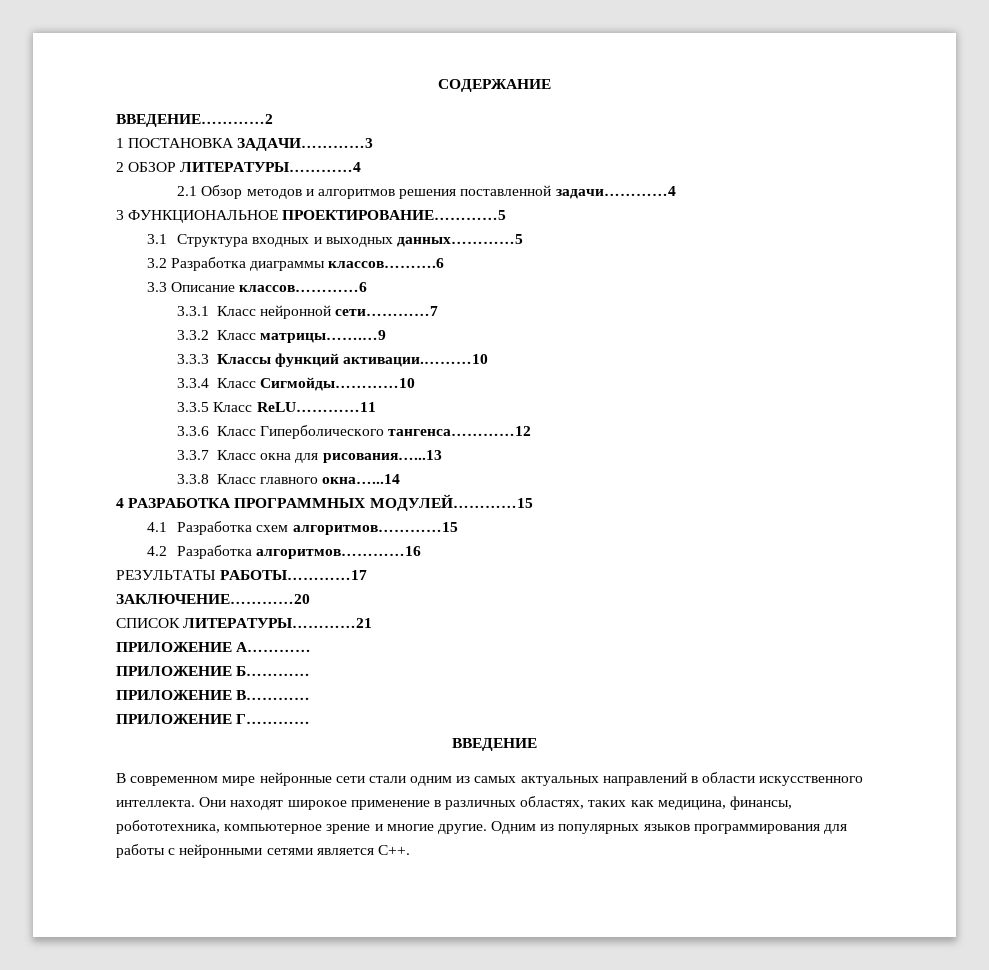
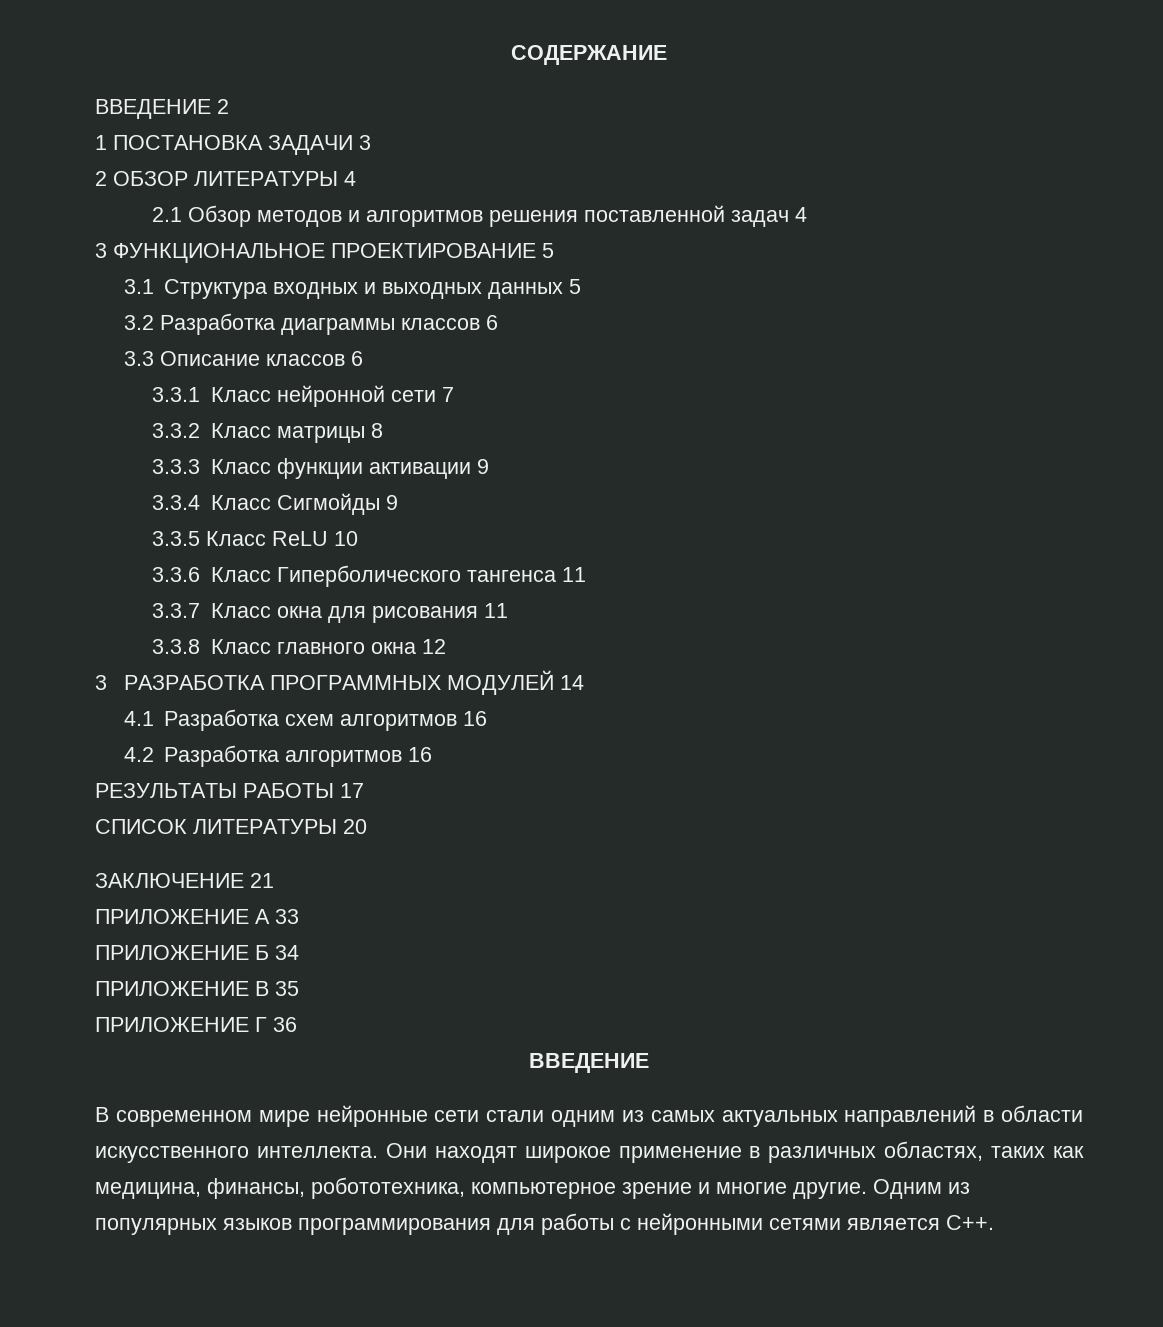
[116,114,273,127] ВВЕДЕНИE…………2 -> [95,99,229,119] ВВЕДЕНИЕ 2
[237,138,374,151] ЗАДАЧИ…………3 -> [268,135,371,155] ЗАДАЧИ 3
[180,162,362,172] ЛИТЕРАТУРЫ…………4 -> [194,171,356,186] ЛИТЕРАТУРЫ 4
[555,186,676,199] задачи…………4 -> [731,207,808,227] задач 4
[282,210,507,220] ПРОЕКТИРОВАНИЕ…………5 -> [331,243,554,258] ПРОЕКТИРОВАНИЕ 5
[397,234,524,247] данных…………5 -> [488,279,582,299] данных 5
[328,258,445,268] классов……….6 -> [400,315,498,330] классов 6
[239,282,368,292] классов…………6 -> [265,351,363,366] классов 6
[335,306,439,316] сети…………7 -> [390,387,454,402] сети 7
[260,330,387,343] матрицы…….…9 -> [276,423,383,443] матрицы 8
[217,353,489,367] Классы функций активации.………10 -> [210,458,489,479] Класс функции активации 9
[260,377,416,391] Сигмойды…………10 -> [276,493,398,515] Сигмойды 9
[256,402,376,412] ReLU…………11 -> [272,531,359,546] ReLU 10
[388,426,532,436] тангенса…………12 -> [466,567,586,582] тангенса 11
[322,450,442,463] рисования…...13 -> [371,603,508,623] рисования 11
[322,474,401,484] [116,494,533,511] окна…...14 // 4 РАЗРАБОТКА ПРОГРАММНЫХ МОДУЛЕЙ…………15 -> [370,639,446,654] [95,670,584,695] окна 12 // 3 РАЗРАБОТКА ПРОГРАММНЫХ МОДУЛЕЙ 14
[292,522,458,535] алгоритмов…………15 -> [340,711,488,731] алгоритмов 16
[256,546,422,559] алгоритмов…………16 -> [285,747,433,767] алгоритмов 16
[220,570,368,580] [116,594,310,604] РАБОТЫ…………17 // ЗАКЛЮЧЕНИЕ…………20 -> [243,783,364,798] РАБОТЫ 17
[183,618,373,628] [116,642,312,652] [116,666,311,676] [116,690,311,700] [116,714,311,724] ЛИТЕРАТУРЫ…………21 // ПРИЛОЖЕНИЕ А………… // ПРИЛОЖЕНИЕ Б………… // ПРИЛОЖЕНИЕ В………… // ПРИЛОЖЕНИЕ Г………… -> [193,819,367,834] [95,873,274,888] [95,909,299,924] [95,945,299,960] [95,981,299,996] [95,1017,297,1032] ЛИТЕРАТУРЫ 20 // ЗАКЛЮЧЕНИЕ 21 // ПРИЛОЖЕНИЕ А 33 // ПРИЛОЖЕНИЕ Б 34 // ПРИЛОЖЕНИЕ В 35 // ПРИЛОЖЕНИЕ Г 36

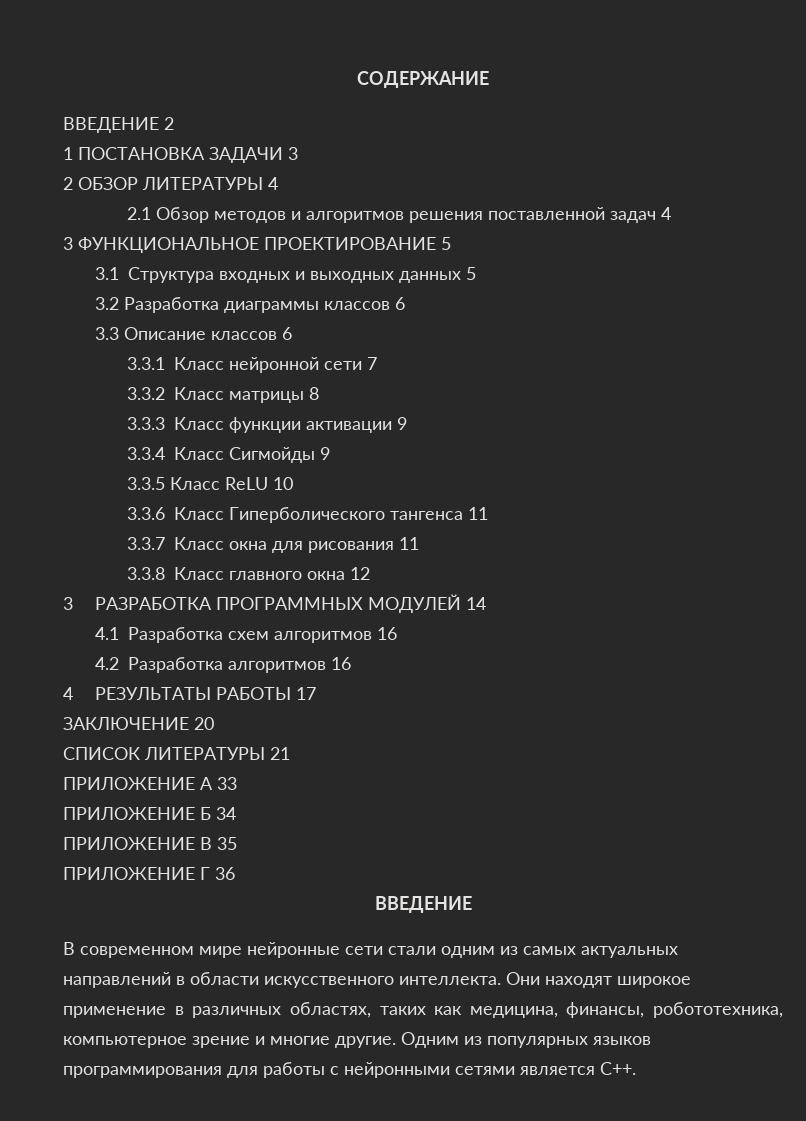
(433, 754) none -> [63,687,73,700] 4
(364, 790) none -> [63,717,214,730] // ЗАКЛЮЧЕНИЕ 20
[343,819,367,834] [95,873,244,888] 20 // ЗАКЛЮЧЕНИЕ -> (265, 753) none

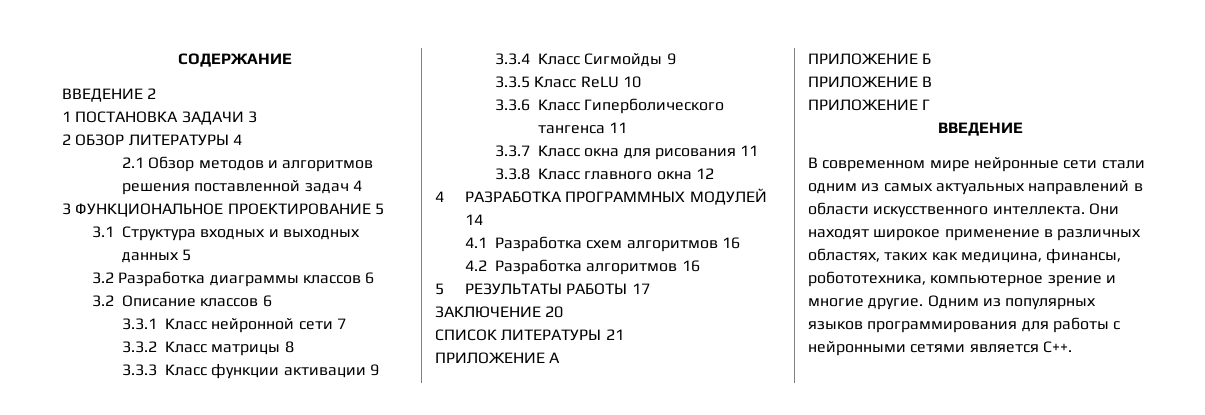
[94,327,119,340] 3.3 -> [92,295,115,307] 3.2
[63,597,73,610] 3 -> [435,191,444,202] 4
[63,687,73,700] 4 -> [435,283,444,295] 5
[217,777,237,790] 33 -> (561, 357) none
[216,807,236,820] 34 -> (932, 58) none
[217,837,237,850] 35 -> (933, 81) none
[215,867,235,880] 36 -> (931, 104) none

